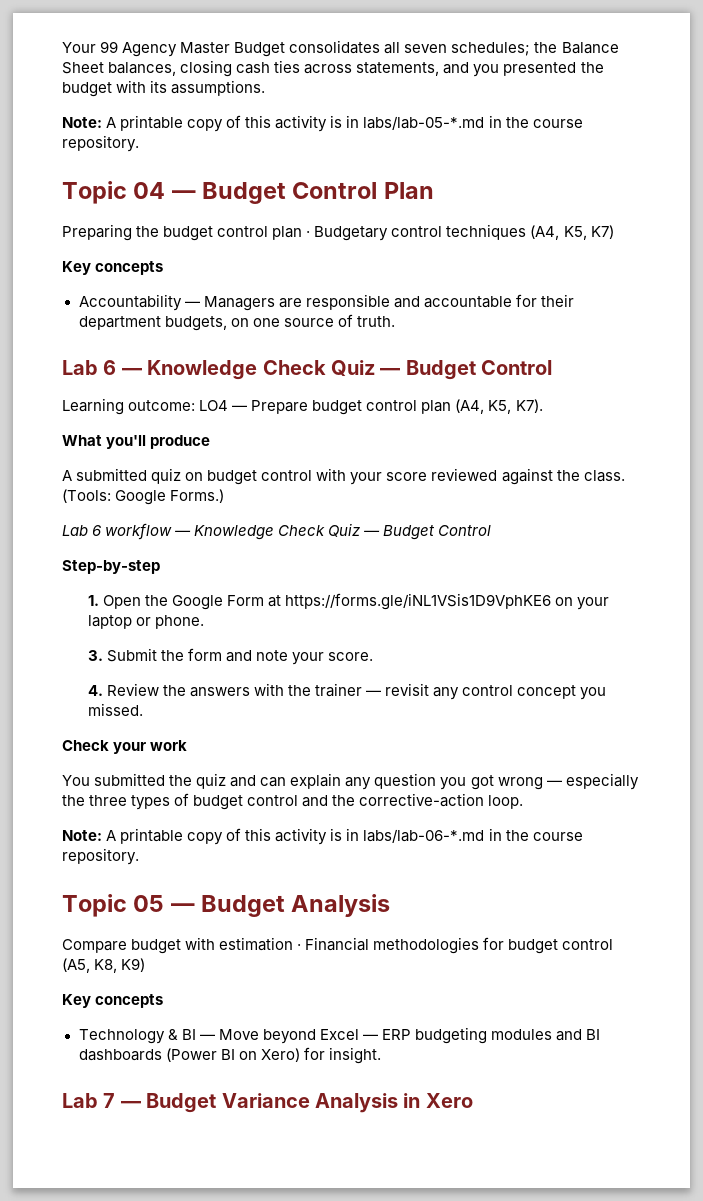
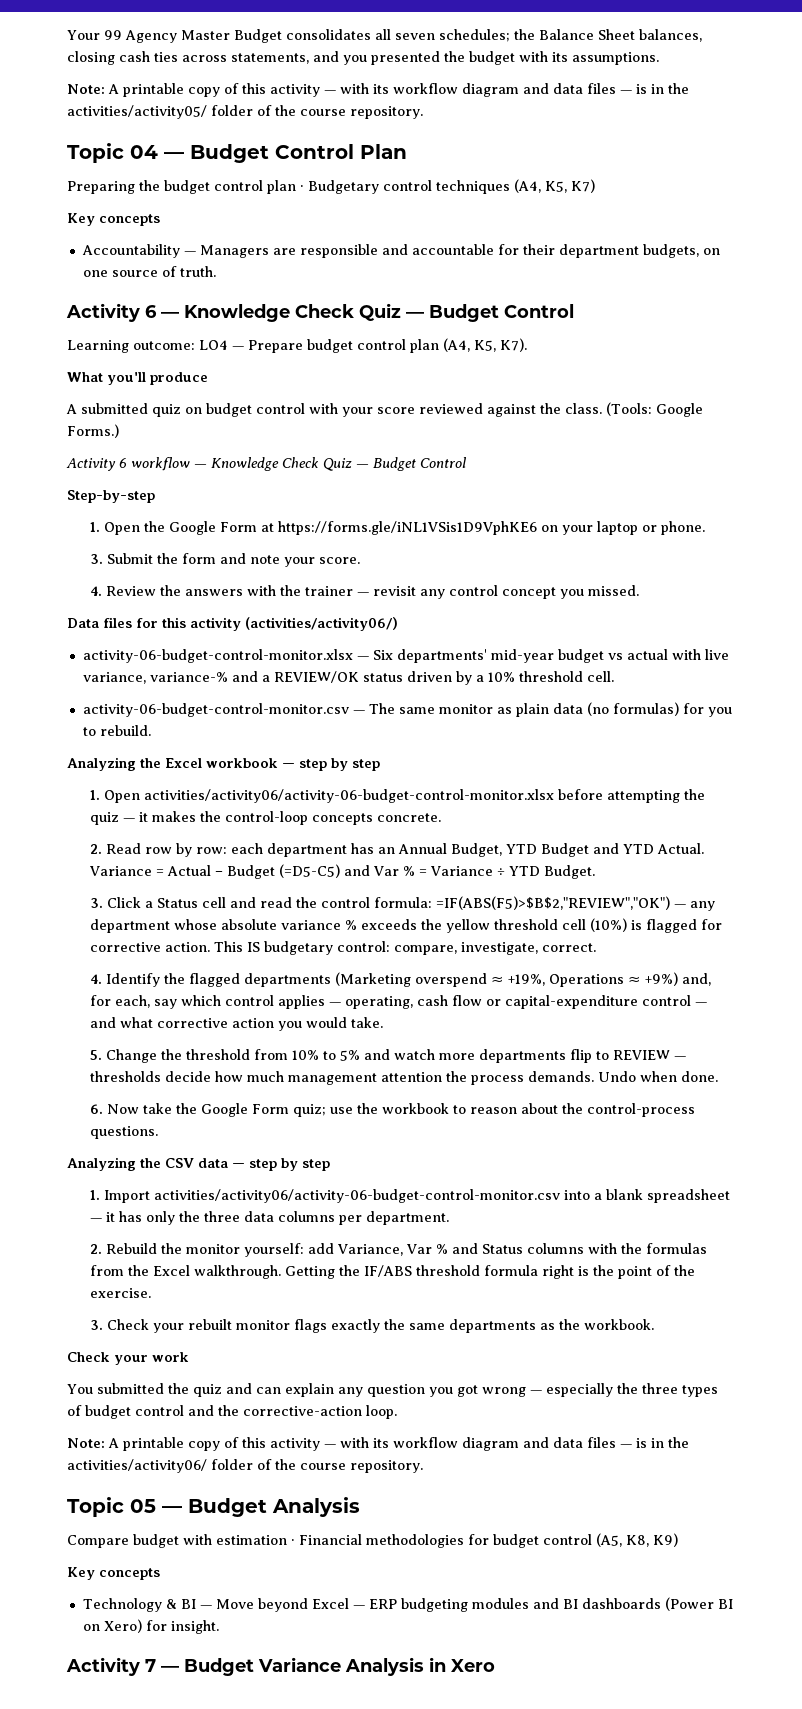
[330,115,502,130] is in labs/lab-05-*.md in -> [324,83,689,97] [67,105,272,119] — with its workflow diagram and data files — is in the activities/activity05/ folder of
[62,360,98,375] Lab -> [66,303,140,322] Activity
[62,525,88,536] Lab -> [66,458,116,471] Activity
(143, 709) none -> [67,617,398,631] [82,649,729,663] [82,671,614,685] [82,702,732,717] [82,725,151,736] [67,757,380,771] [89,789,705,803] [89,811,441,825] [89,843,704,857] [88,864,595,879] [89,896,715,911] [89,918,722,933] [89,941,596,955] [89,972,711,987] [89,995,707,1009] [89,1017,383,1031] [89,1049,686,1063] [89,1071,718,1085] [89,1103,695,1117] [89,1126,158,1139] [67,1157,330,1171] [89,1189,730,1203] [89,1211,449,1225] [89,1243,707,1257] [89,1265,695,1279] [89,1288,151,1298] [89,1319,654,1333] // Data files for this activity (activities/activity06/) // activity-06-budget-control-monitor.xlsx — Six departments' mid-year budget vs actual with live variance, variance-% and a REVIEW/OK status driven by a 10% threshold cell. // activity-06-budget-control-monitor.csv — The same monitor as plain data (no formulas) for you to rebuild. // Analyzing the Excel workbook — step by step // 1. Open activities/activity06/activity-06-budget-control-monitor.xlsx before attempting the quiz — it makes the control-loop concepts concrete. // 2. Read row by row: each department has an Annual Budget, YTD Budget and YTD Actual. Variance = Actual − Budget (=D5-C5) and Var % = Variance ÷ YTD Budget. // 3. Click a Status cell and read the control formula: =IF(ABS(F5)>$B$2,"REVIEW","OK") — any department whose absolute variance % exceeds the yellow threshold cell (10%) is flagged for corrective action. This IS budgetary control: compare, investigate, correct. // 4. Identify the flagged departments (Marketing overspend ≈ +19%, Operations ≈ +9%) and, for each, say which control applies — operating, cash flow or capital-expenditure control — and what corrective action you would take. // 5. Change the threshold from 10% to 5% and watch more departments flip to REVIEW — thresholds decide how much management attention the process demands. Undo when done. // 6. Now take the Google Form quiz; use the workbook to reason about the control-process questions. // Analyzing the CSV data — step by step // 1. Import activities/activity06/activity-06-budget-control-monitor.csv into a blank spreadsheet — it has only the three data columns per department. // 2. Rebuild the monitor yourself: add Variance, Var % and Status columns with the formulas from the Excel walkthrough. Getting the IF/ABS threshold formula right is the point of the exercise. // 3. Check your rebuilt monitor flags exactly the same departments as the workbook.
[330,828,502,843] is in labs/lab-06-*.md in -> [324,1437,689,1451] [67,1459,272,1473] — with its workflow diagram and data files — is in the activities/activity06/ folder of
[62,1093,98,1108] Lab -> [66,1657,140,1676] Activity

